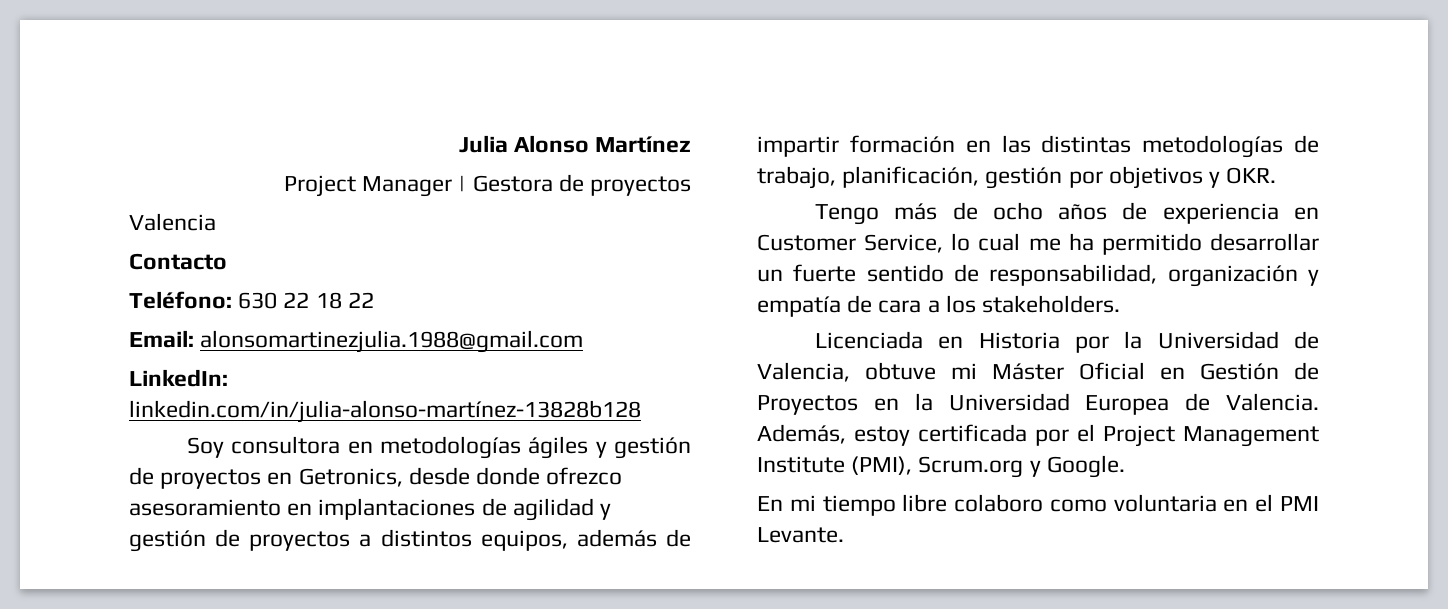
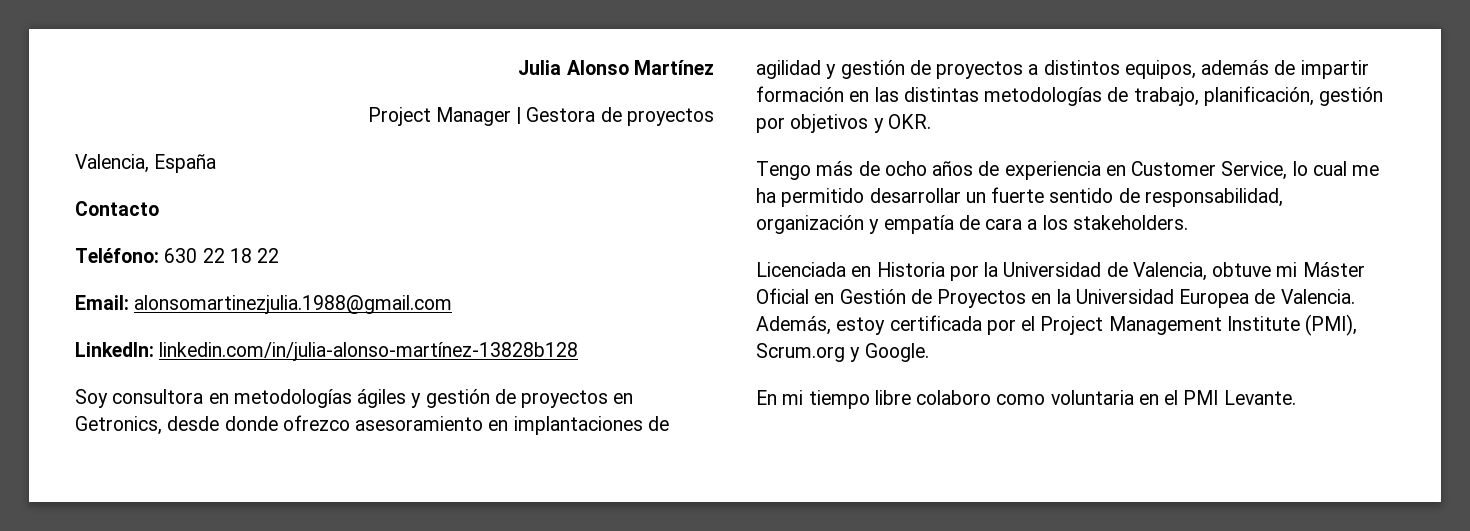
[129,213,216,231] Valencia -> [75,154,217,173] Valencia, España

